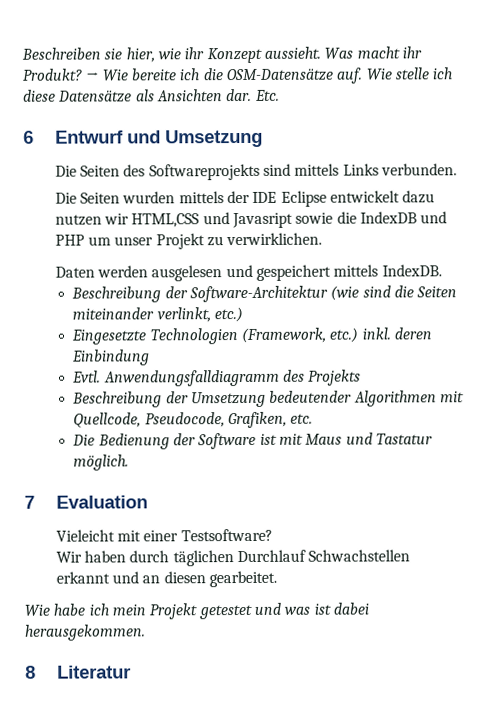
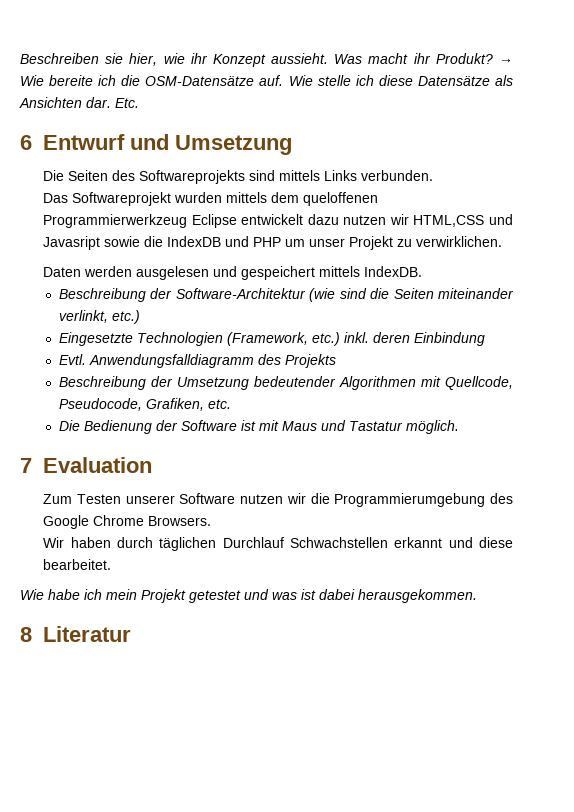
[54,190,278,204] Die Seiten wurden mittels der IDE -> [43,192,379,206] [43,214,188,228] Das Softwareprojekt wurden mittels dem queloffenen Programmierwerkzeug
[55,528,273,542] Vieleicht mit einer Testsoftware? -> [43,493,513,507] [43,515,212,529] Zum Testen unserer Software nutzen wir die Programmierumgebung des Google Chrome Browsers.
[142,570,277,588] an diesen gearbeitet. -> [479,537,513,548] [43,559,112,570] diese bearbeitet.

